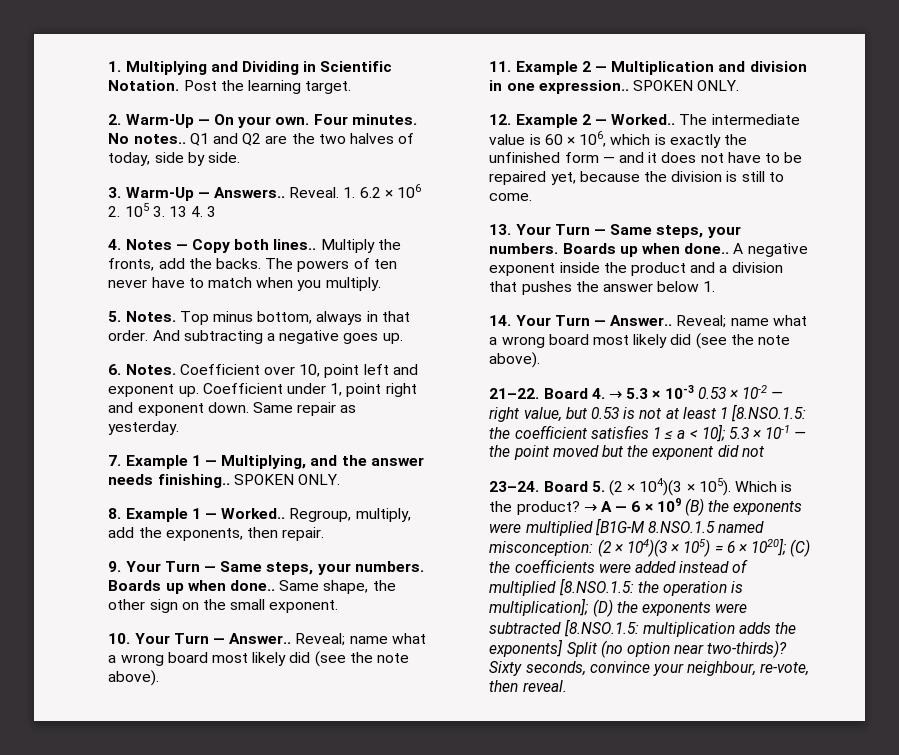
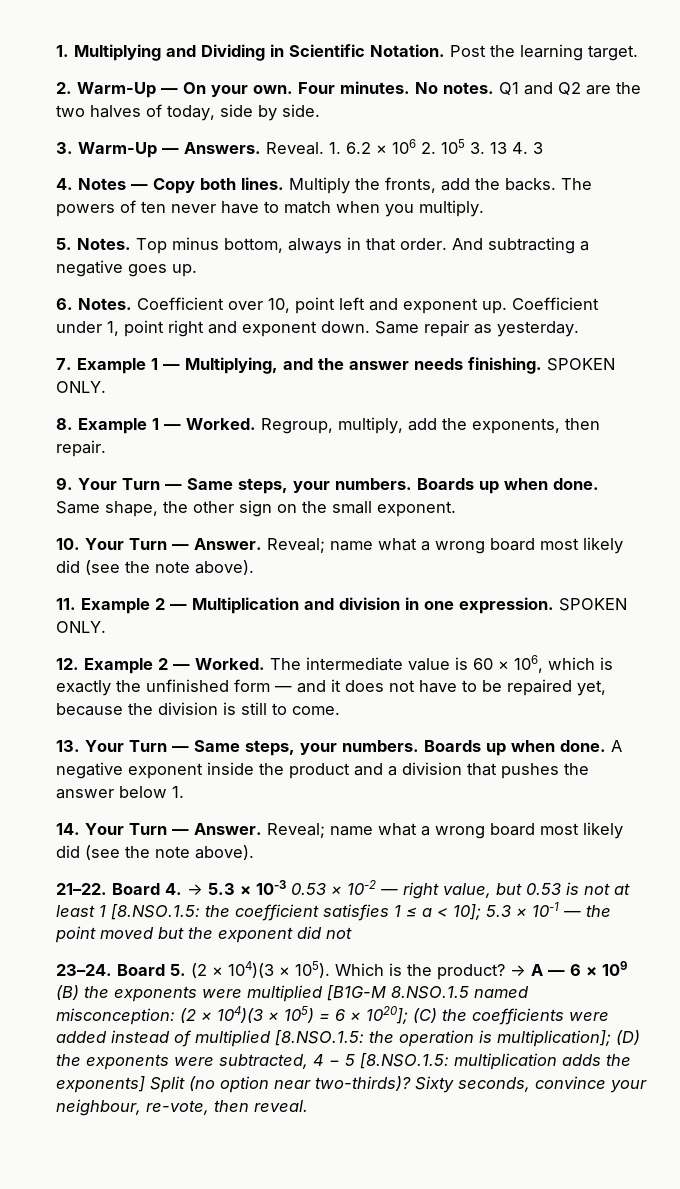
[133,134,186,144] notes.. -> [443,82,495,94] notes.
[213,187,285,198] Answers.. -> [184,142,262,154] Answers.
[273,239,317,250] lines.. -> [241,177,285,190] lines.
[157,474,230,488] finishing.. -> [468,357,543,374] finishing.
[221,508,286,519] Worked.. -> [186,418,257,430] Worked.
[229,580,275,591] done.. -> [553,478,600,490] done.
[229,633,292,644] Answer.. -> [194,538,263,550] Answer.
[538,80,629,94] expression.. -> [459,597,555,614] expression.
[611,114,676,125] Worked.. -> [195,658,266,670] Worked.
[684,243,730,254] done.. -> [560,740,607,752] done.
[610,315,673,326] Answer.. -> [194,823,263,835] Answer.
[489,622,562,634] subtracted -> [219,1054,356,1069] subtracted, 4 − 5

